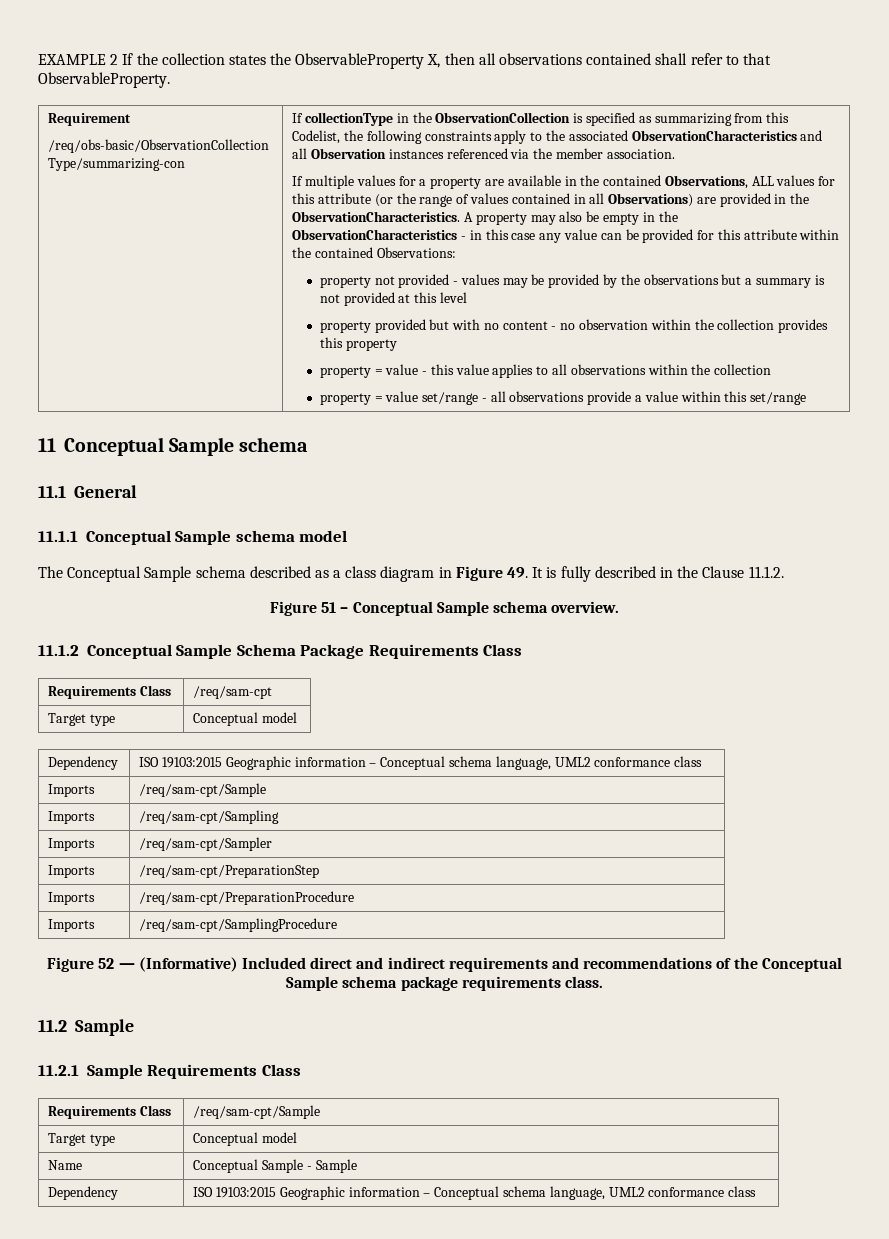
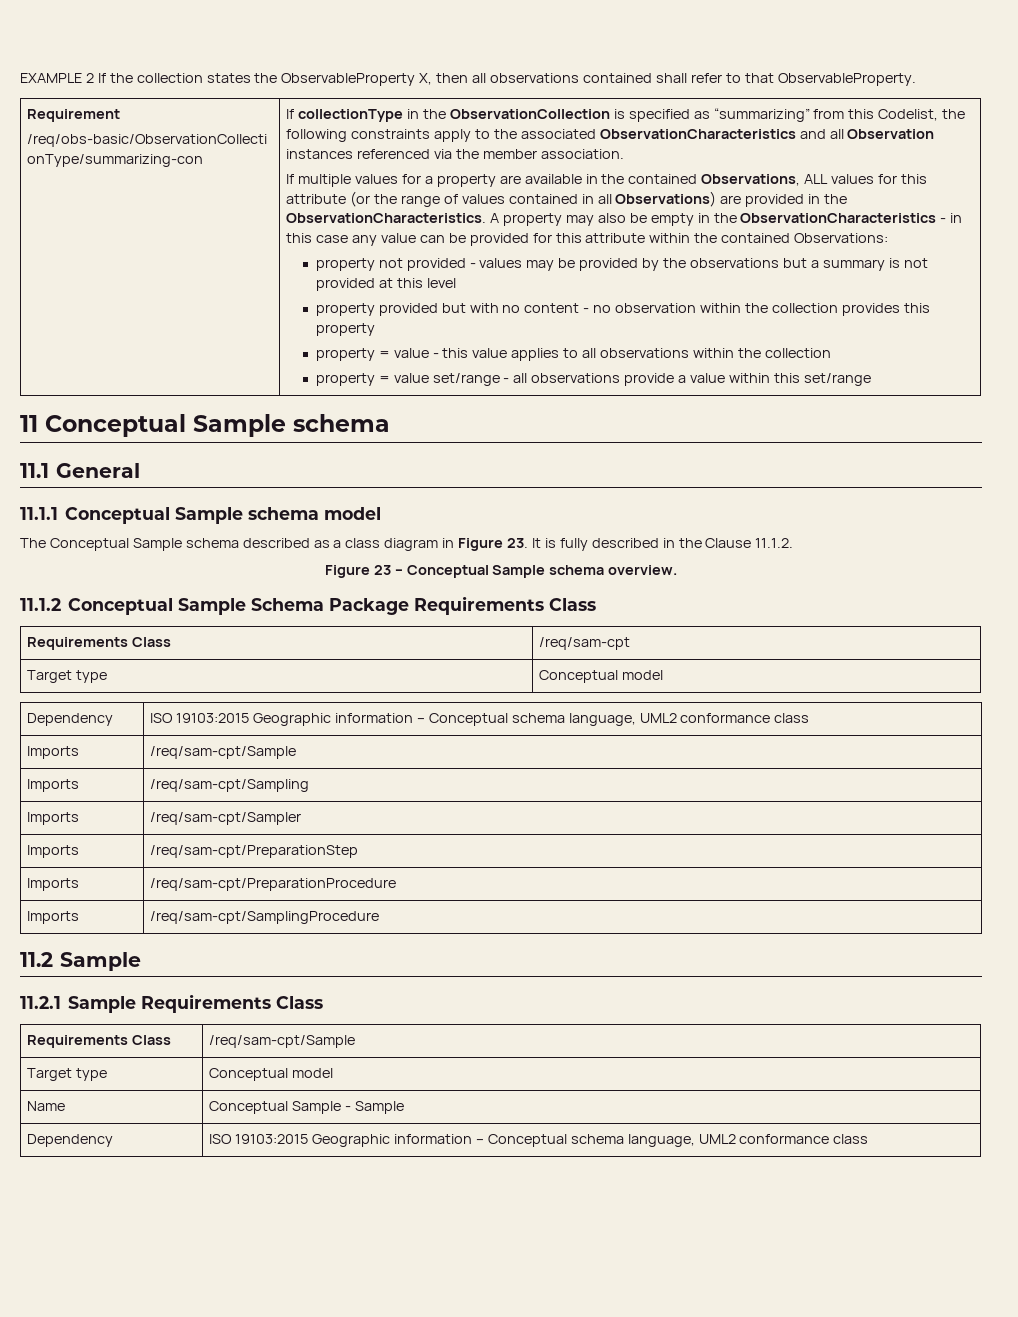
[654,113,732,126] summarizing -> [713,108,810,122] “summarizing”
[507,567,529,578] 49. -> [507,538,529,548] 23.
[321,602,337,613] 51 -> [373,565,391,575] 23
[47,957,842,972] [286,976,603,991] // Figure 52 — (Informative) Included direct and indirect requirements and recommendations of the Conceptual Sample schema package requirements class. -> (380, 917) none

